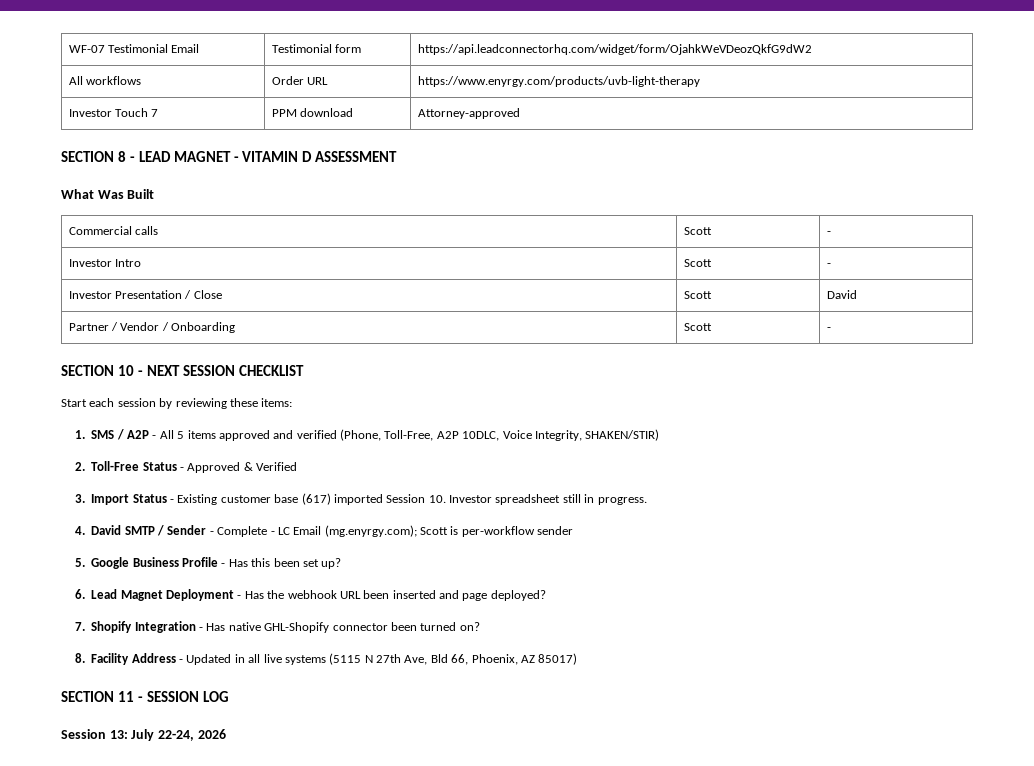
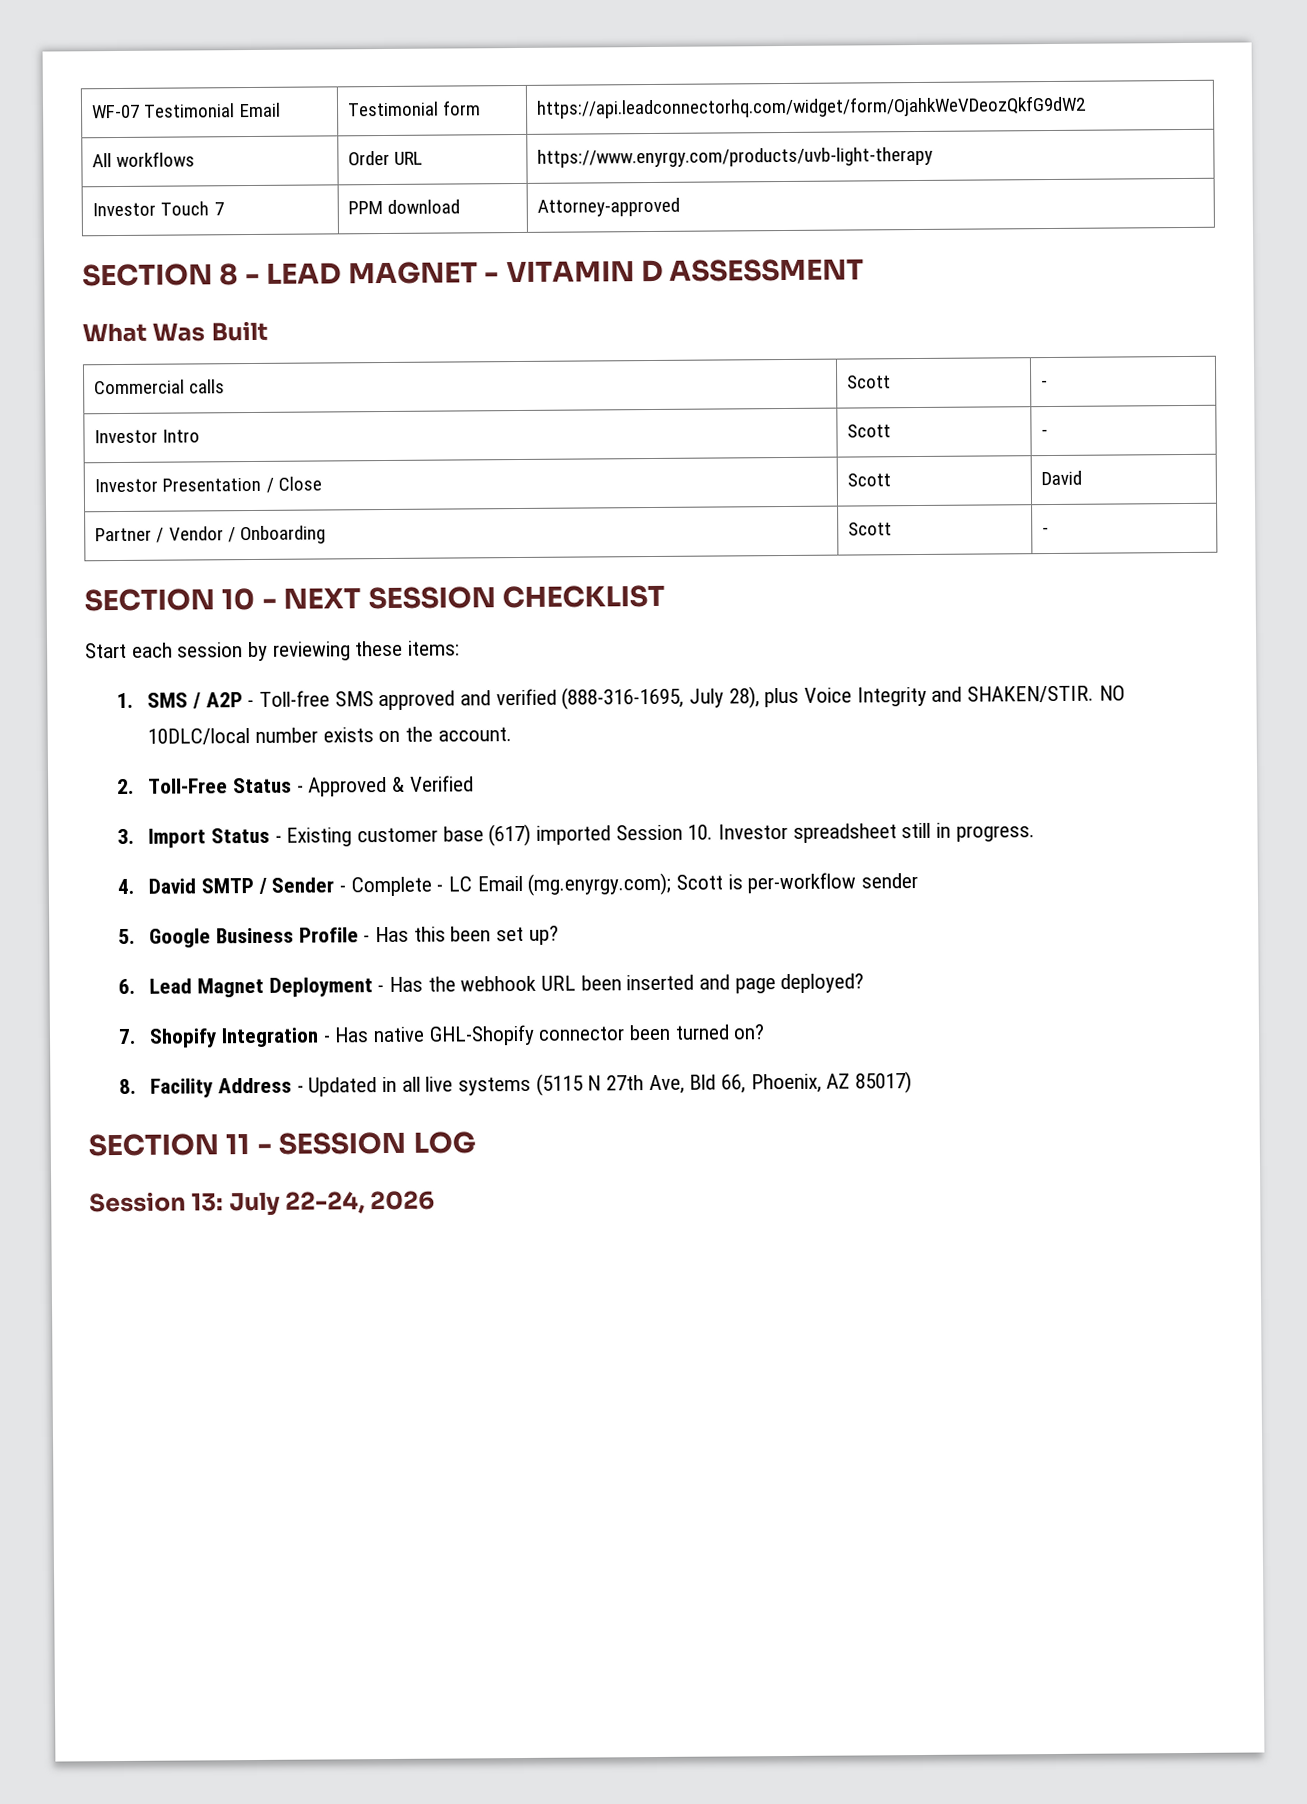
[159,429,660,441] All 5 items approved and verified (Phone, Toll-Free, A2P 10DLC, Voice Integrity, SHAKEN/STIR) -> [258,685,1125,711] [147,726,512,745] Toll-free SMS approved and verified (888-316-1695, July 28), plus Voice Integrity and SHAKEN/STIR. NO 10DLC/local number exists on the account.

